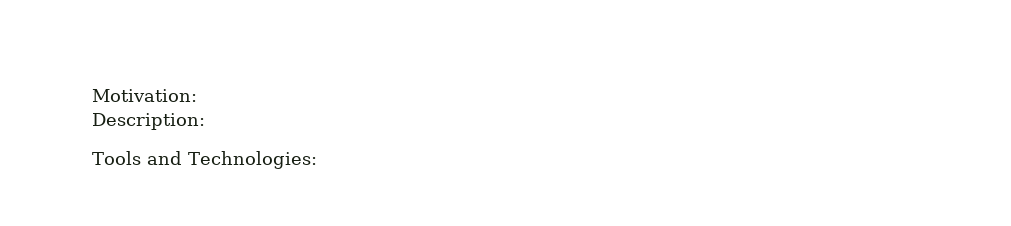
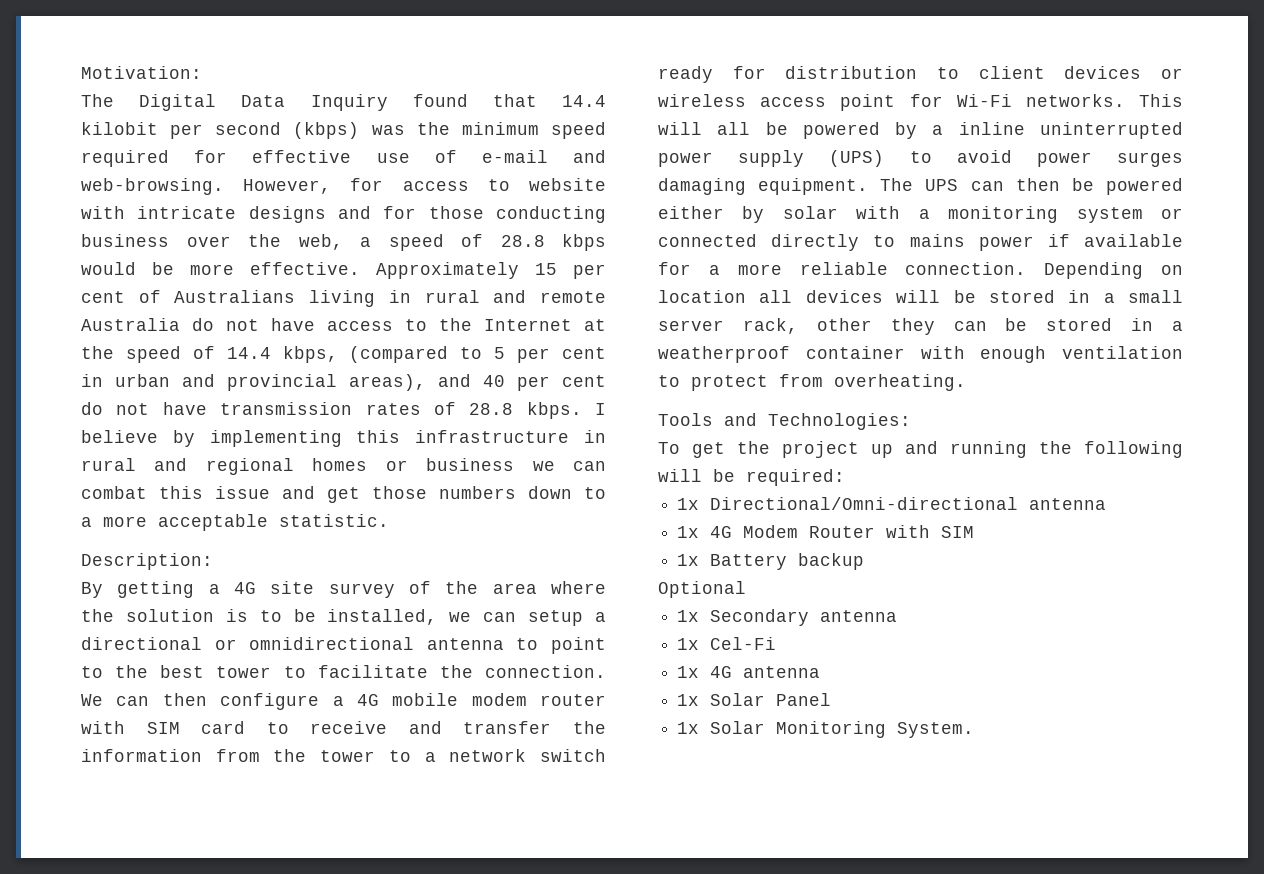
[92,113,205,130] [92,151,317,169] Description: // Tools and Technologies: -> [81,94,606,111] [81,122,607,139] [81,150,606,167] [81,178,606,195] [81,206,606,223] [81,234,606,251] [81,262,606,279] [81,290,606,307] [81,318,606,331] [81,346,607,363] [81,374,606,391] [81,402,606,419] [81,430,606,447] [81,458,606,475] [81,486,606,503] [81,514,389,531] [81,553,213,570] [81,581,606,598] [81,609,607,626] [81,637,606,654] [81,665,606,678] [81,693,606,710] [81,721,606,734] [81,749,606,762] [658,66,1183,83] [658,94,1183,111] [658,122,1183,139] [658,150,1183,167] [658,178,1183,195] [658,206,1183,223] [658,234,1183,251] [658,262,1183,279] [658,290,1183,303] [658,318,1183,335] [658,346,1183,363] [658,374,966,391] [658,413,911,430] [658,441,1183,458] [658,469,845,486] [677,497,1107,510] [677,525,975,538] [677,553,865,570] [658,581,746,598] [677,609,898,626] [677,637,777,650] [677,666,821,678] [677,693,832,706] [677,721,975,738] The Digital Data Inquiry found that 14.4 kilobit per second (kbps) was the minimum speed required for effective use of e-mail and web-browsing. However, for access to website with intricate designs and for those conducting business over the web, a speed of 28.8 kbps would be more effective. Approximately 15 per cent of Australians living in rural and remote Australia do not have access to the Internet at the speed of 14.4 kbps, (compared to 5 per cent in urban and provincial areas), and 40 per cent do not have transmission rates of 28.8 kbps. I believe by implementing this infrastructure in rural and regional homes or business we can combat this issue and get those numbers down to a more acceptable statistic. // Description: // By getting a 4G site survey of the area where the solution is to be installed, we can setup a directional or omnidirectional antenna to point to the best tower to facilitate the connection. We can then configure a 4G mobile modem router with SIM card to receive and transfer the information from the tower to a network switch ready for distribution to client devices or wireless access point for Wi-Fi networks. This will all be powered by a inline uninterrupted power supply (UPS) to avoid power surges damaging equipment. The UPS can then be powered either by solar with a monitoring system or connected directly to mains power if available for a more reliable connection. Depending on location all devices will be stored in a small server rack, other they can be stored in a weatherproof container with enough ventilation to protect from overheating. // Tools and Technologies: // To get the project up and running the following will be required: // 1x Directional/Omni-directional antenna // 1x 4G Modem Router with SIM // 1x Battery backup // Optional // 1x Secondary antenna // 1x Cel-Fi // 1x 4G antenna // 1x Solar Panel // 1x Solar Monitoring System.

